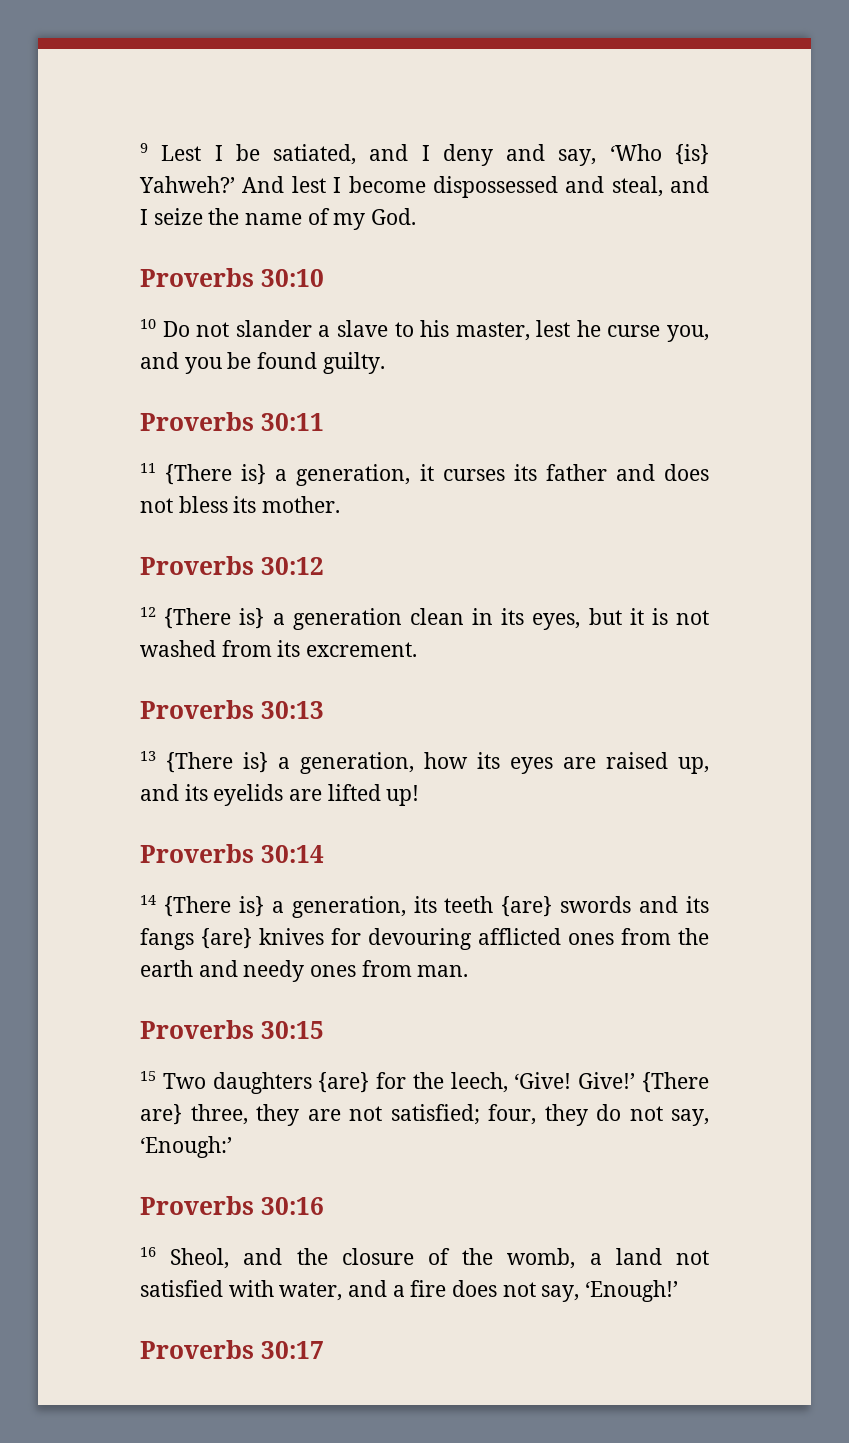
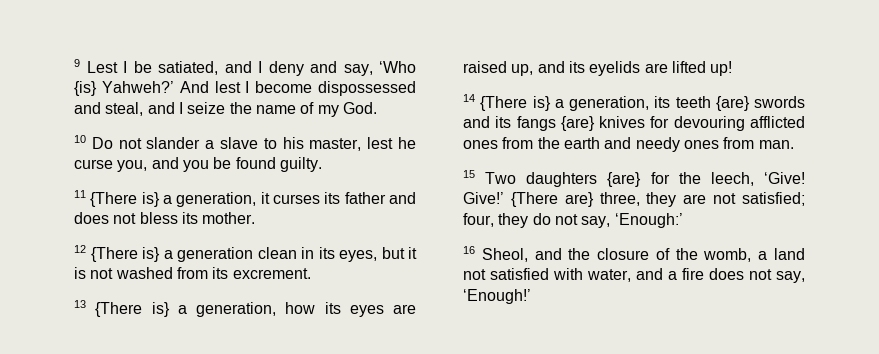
[140,268,324,287] // Proverbs 30:10 -> (377, 108) none
[140,412,324,431] // Proverbs 30:11 -> (322, 164) none
[140,556,324,575] // Proverbs 30:12 -> (256, 218) none
[140,700,324,719] // Proverbs 30:13 -> (311, 273) none
[140,844,324,863] // Proverbs 30:14 -> (733, 68) none
[140,1020,324,1039] // Proverbs 30:15 -> (794, 144) none
[140,1196,324,1215] // Proverbs 30:16 -> (683, 220) none
[140,1340,324,1359] // Proverbs 30:17 -> (531, 296) none

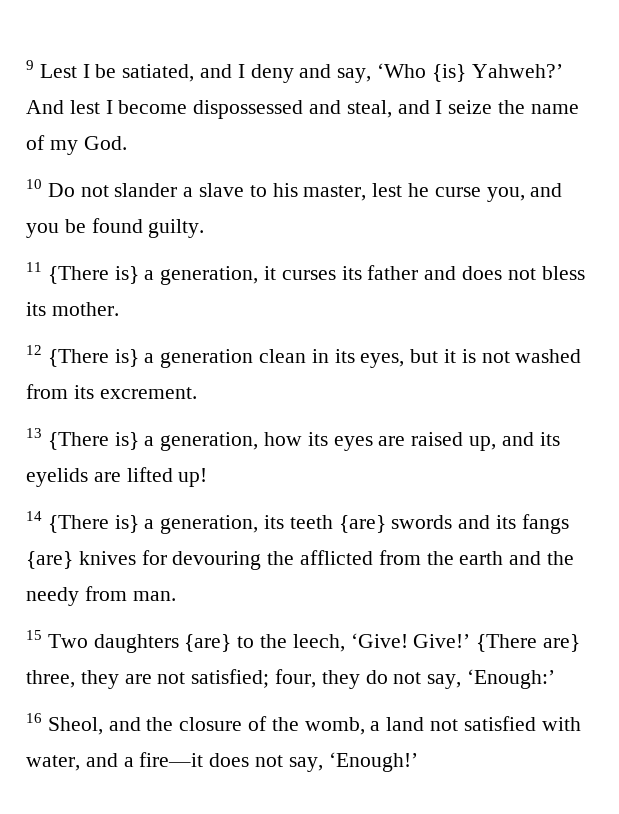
[750,116,805,128] [463,140,498,149] afflicted ones -> [267,550,374,565] the afflicted
[635,137,719,152] needy ones -> [547,551,575,565] [26,587,79,606] the needy
[650,172,670,184] for -> [237,636,255,648] to
[682,268,704,280] fire -> [139,752,204,767] fire—it

